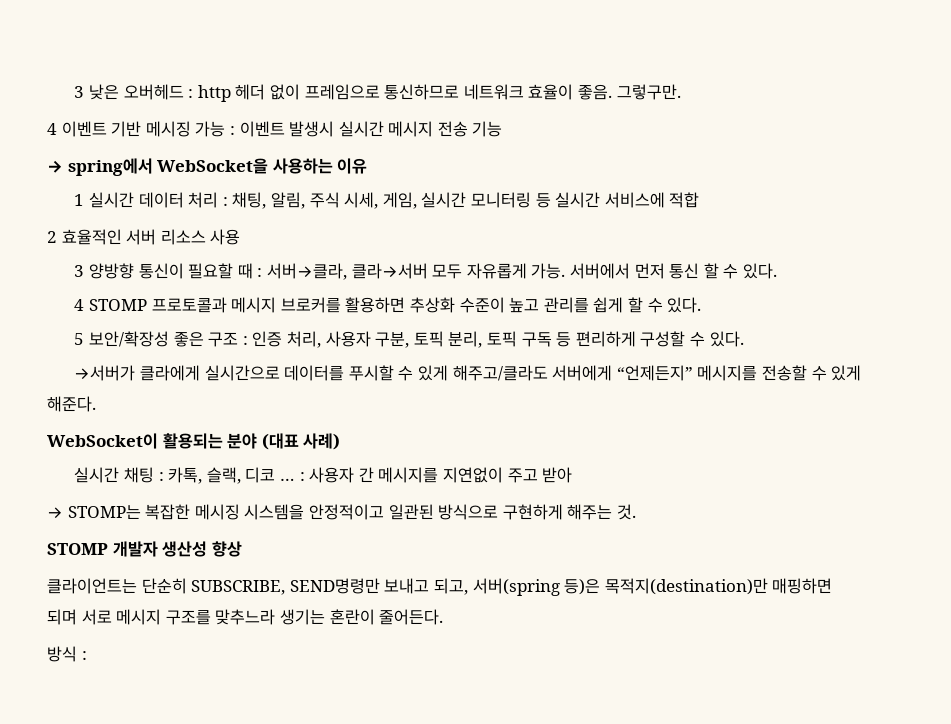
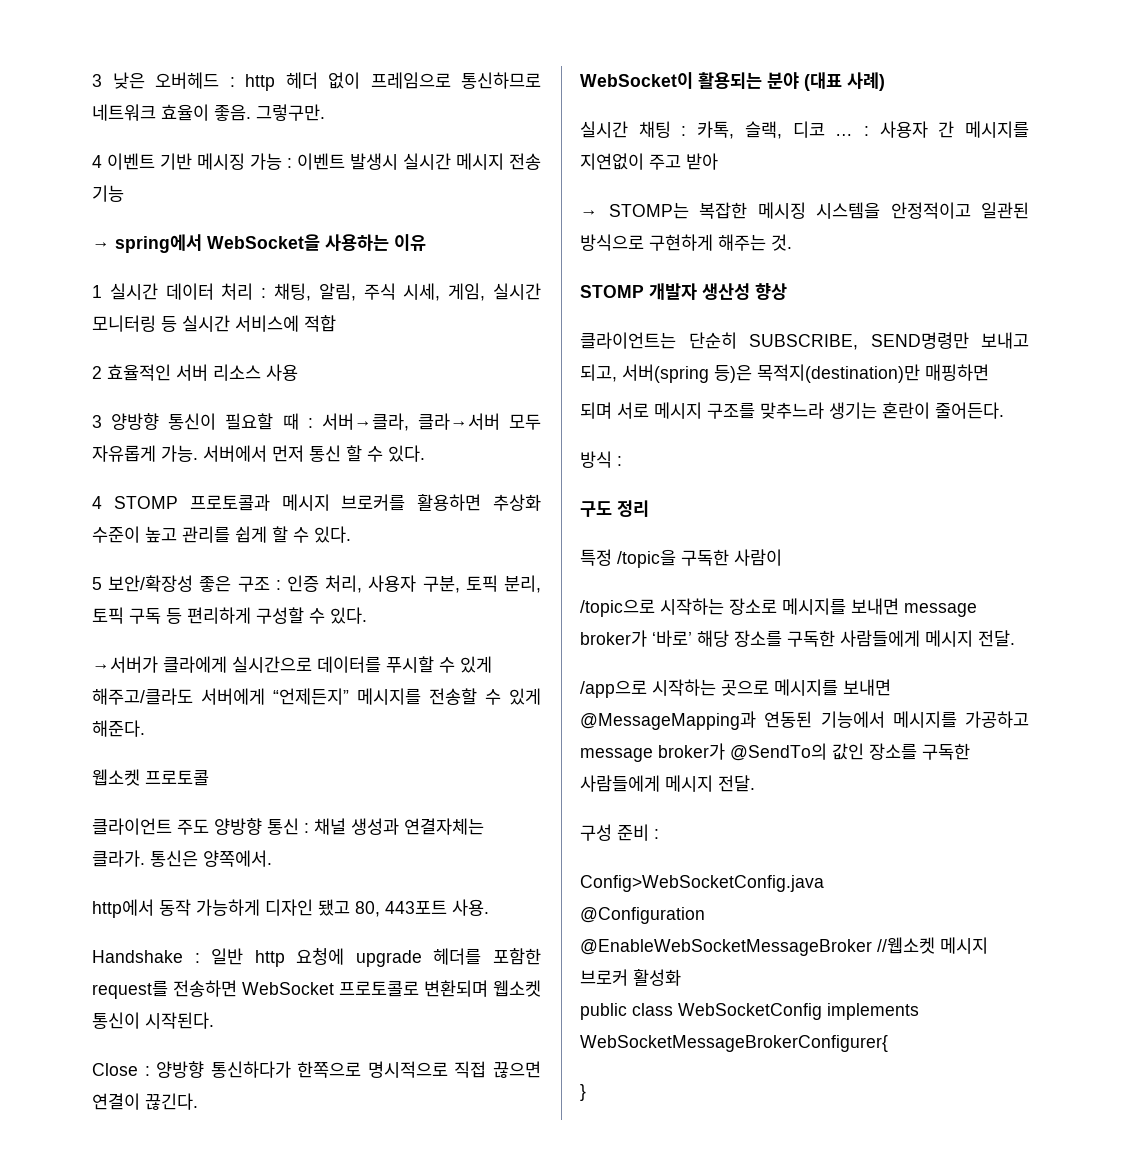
(96, 404) none -> [92,769,209,786] [92,818,484,835] [92,850,272,867] [92,899,489,918] [92,948,541,967] [92,980,541,999] [92,1012,214,1029] [92,1061,541,1078] [92,1093,198,1110] // 웹소켓 프로토콜 // 클라이언트 주도 양방향 통신 : 채널 생성과 연결자체는 클라가. 통신은 양쪽에서. // http에서 동작 가능하게 디자인 됐고 80, 443포트 사용. // Handshake : 일반 http 요청에 upgrade 헤더를 포함한 request를 전송하면 WebSocket 프로토콜로 변환되며 웹소켓 통신이 시작된다. // Close : 양방향 통신하다가 한쪽으로 명시적으로 직접 끊으면 연결이 끊긴다.
(87, 655) none -> [580,500,649,517] [580,549,782,568] [580,598,977,617] [580,630,1015,647] [580,679,891,698] [580,711,1029,730] [580,743,970,762] [580,775,755,792] [580,824,659,841] [580,875,824,892] [580,907,705,924] [580,937,988,956] [580,969,681,986] [580,1003,919,1020] [580,1035,888,1052] [580,1084,586,1101] // 구도 정리 // 특정 /topic을 구독한 사람이 // /topic으로 시작하는 장소로 메시지를 보내면 message broker가 ‘바로’ 해당 장소를 구독한 사람들에게 메시지 전달. // /app으로 시작하는 곳으로 메시지를 보내면 @MessageMapping과 연동된 기능에서 메시지를 가공하고 message broker가 @SendTo의 값인 장소를 구독한 사람들에게 메시지 전달. // 구성 준비 : // Config>WebSocketConfig.java // @Configuration // @EnableWebSocketMessageBroker //웹소켓 메시지 브로커 활성화 // public class WebSocketConfig implements WebSocketMessageBrokerConfigurer{ // }

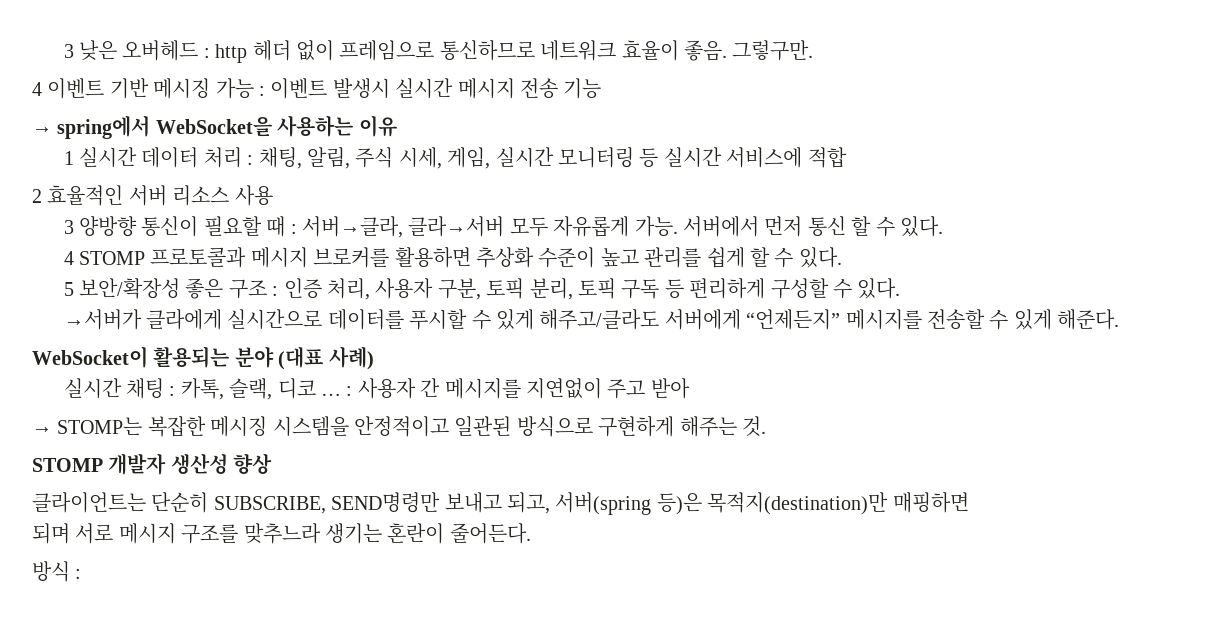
[92,769,209,786] [92,818,484,835] [92,850,272,867] [92,899,489,918] [92,948,541,967] [92,980,541,999] [92,1012,214,1029] [92,1061,541,1078] [92,1093,198,1110] // 웹소켓 프로토콜 // 클라이언트 주도 양방향 통신 : 채널 생성과 연결자체는 클라가. 통신은 양쪽에서. // http에서 동작 가능하게 디자인 됐고 80, 443포트 사용. // Handshake : 일반 http 요청에 upgrade 헤더를 포함한 request를 전송하면 WebSocket 프로토콜로 변환되며 웹소켓 통신이 시작된다. // Close : 양방향 통신하다가 한쪽으로 명시적으로 직접 끊으면 연결이 끊긴다. -> (1120, 319) none
[580,500,649,517] [580,549,782,568] [580,598,977,617] [580,630,1015,647] [580,679,891,698] [580,711,1029,730] [580,743,970,762] [580,775,755,792] [580,824,659,841] [580,875,824,892] [580,907,705,924] [580,937,988,956] [580,969,681,986] [580,1003,919,1020] [580,1035,888,1052] [580,1084,586,1101] // 구도 정리 // 특정 /topic을 구독한 사람이 // /topic으로 시작하는 장소로 메시지를 보내면 message broker가 ‘바로’ 해당 장소를 구독한 사람들에게 메시지 전달. // /app으로 시작하는 곳으로 메시지를 보내면 @MessageMapping과 연동된 기능에서 메시지를 가공하고 message broker가 @SendTo의 값인 장소를 구독한 사람들에게 메시지 전달. // 구성 준비 : // Config>WebSocketConfig.java // @Configuration // @EnableWebSocketMessageBroker //웹소켓 메시지 브로커 활성화 // public class WebSocketConfig implements WebSocketMessageBrokerConfigurer{ // } -> (82, 574) none

